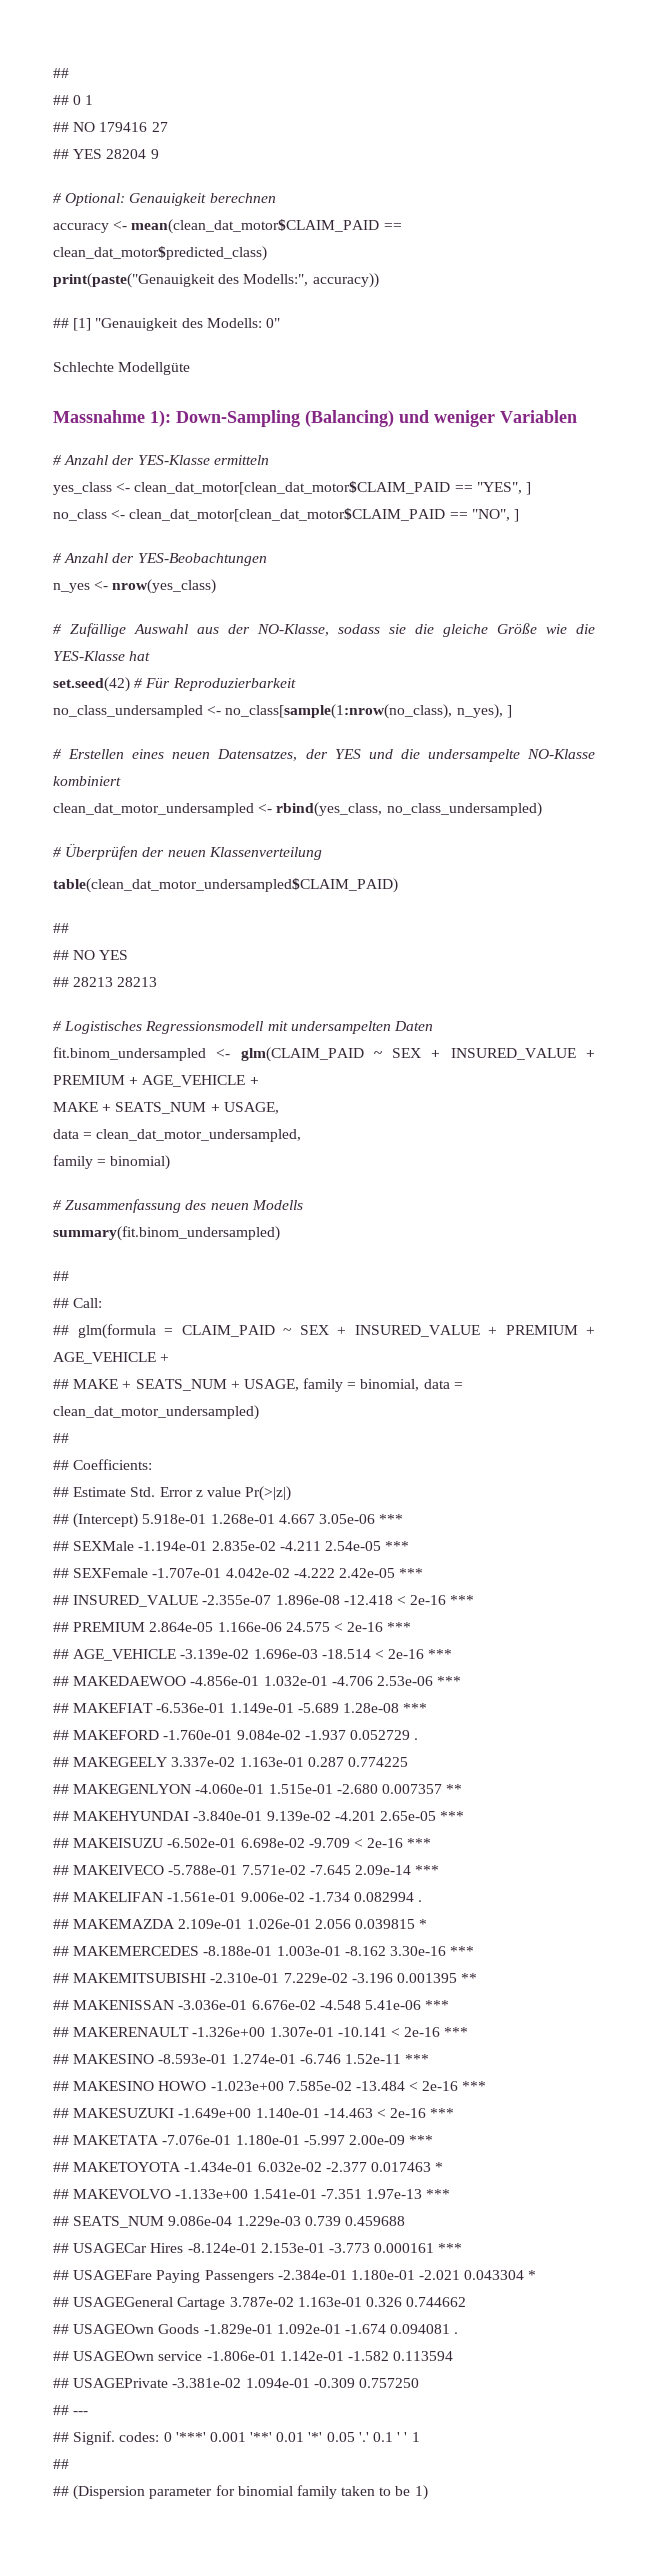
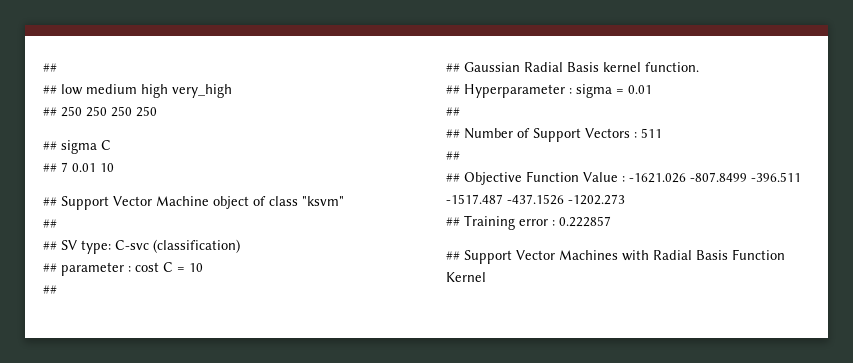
[53,68,69,78] [53,95,94,105] [53,122,168,132] [53,149,159,159] [53,193,276,206] [53,219,402,234] [53,246,267,261] [53,273,379,288] [53,318,280,331] [53,362,191,375] [53,410,577,427] [53,455,269,465] [53,481,531,495] [53,508,519,522] [53,553,267,566] [53,579,217,594] [53,623,595,637] [53,651,151,661] [53,677,296,692] [53,704,512,719] [53,749,596,762] [53,776,121,786] [53,802,542,817] [53,844,322,860] [53,878,398,893] [53,923,69,933] [53,950,129,960] [53,977,158,987] [53,1021,433,1034] [53,1047,595,1062] [53,1075,259,1087] [53,1102,279,1114] [53,1129,302,1142] [53,1155,171,1170] [53,1199,303,1213] [53,1226,280,1241] [53,1271,69,1281] [53,1298,103,1308] [53,1324,595,1339] [53,1352,170,1364] [53,1378,463,1392] [53,1405,259,1420] [53,1433,69,1443] [53,1459,153,1470] [53,1486,292,1501] [53,1513,404,1528] [53,1541,410,1551] [53,1568,424,1578] [53,1595,475,1607] [53,1622,412,1632] [53,1649,453,1661] [53,1676,462,1686] [53,1703,428,1713] [53,1730,419,1740] [53,1757,408,1767] [53,1784,463,1794] [53,1811,465,1821] [53,1838,432,1848] [53,1865,440,1875] [53,1892,423,1902] [53,1919,428,1929] [53,1946,475,1956] [53,1973,478,1983] [53,2000,450,2010] [53,2027,469,2037] [53,2054,430,2064] [53,2081,487,2091] [53,2108,455,2118] [53,2135,434,2145] [53,2162,444,2172] [53,2189,451,2199] [53,2216,405,2228] [53,2243,463,2253] [53,2270,537,2283] [53,2297,467,2310] [53,2324,459,2334] [53,2351,454,2361] [53,2378,419,2388] [53,2405,89,2415] [53,2431,420,2445] [53,2459,69,2469] [53,2485,428,2500] ## // ## 0 1 // ## NO 179416 27 // ## YES 28204 9 // # Optional: Genauigkeit berechnen // accuracy <- mean(clean_dat_motor$CLAIM_PAID == clean_dat_motor$predicted_class) // print(paste("Genauigkeit des Modells:", accuracy)) // ## [1] "Genauigkeit des Modells: 0" // Schlechte Modellgüte // Massnahme 1): Down-Sampling (Balancing) und weniger Variablen // # Anzahl der YES-Klasse ermitteln // yes_class <- clean_dat_motor[clean_dat_motor$CLAIM_PAID == "YES", ] // no_class <- clean_dat_motor[clean_dat_motor$CLAIM_PAID == "NO", ] // # Anzahl der YES-Beobachtungen // n_yes <- nrow(yes_class) // # Zufällige Auswahl aus der NO-Klasse, sodass sie die gleiche Größe wie die YES-Klasse hat // set.seed(42) # Für Reproduzierbarkeit // no_class_undersampled <- no_class[sample(1:nrow(no_class), n_yes), ] // # Erstellen eines neuen Datensatzes, der YES und die undersampelte NO-Klasse kombiniert // clean_dat_motor_undersampled <- rbind(yes_class, no_class_undersampled) // # Überprüfen der neuen Klassenverteilung // table(clean_dat_motor_undersampled$CLAIM_PAID) // ## // ## NO YES // ## 28213 28213 // # Logistisches Regressionsmodell mit undersampelten Daten // fit.binom_undersampled <- glm(CLAIM_PAID ~ SEX + INSURED_VALUE + PREMIUM + AGE_VEHICLE + // MAKE + SEATS_NUM + USAGE, // data = clean_dat_motor_undersampled, // family = binomial) // # Zusammenfassung des neuen Modells // summary(fit.binom_undersampled) // ## // ## Call: // ## glm(formula = CLAIM_PAID ~ SEX + INSURED_VALUE + PREMIUM + AGE_VEHICLE + // ## MAKE + SEATS_NUM + USAGE, family = binomial, data = clean_dat_motor_undersampled) // ## // ## Coefficients: // ## Estimate Std. Error z value Pr(>|z|) // ## (Intercept) 5.918e-01 1.268e-01 4.667 3.05e-06 *** // ## SEXMale -1.194e-01 2.835e-02 -4.211 2.54e-05 *** // ## SEXFemale -1.707e-01 4.042e-02 -4.222 2.42e-05 *** // ## INSURED_VALUE -2.355e-07 1.896e-08 -12.418 < 2e-16 *** // ## PREMIUM 2.864e-05 1.166e-06 24.575 < 2e-16 *** // ## AGE_VEHICLE -3.139e-02 1.696e-03 -18.514 < 2e-16 *** // ## MAKEDAEWOO -4.856e-01 1.032e-01 -4.706 2.53e-06 *** // ## MAKEFIAT -6.536e-01 1.149e-01 -5.689 1.28e-08 *** // ## MAKEFORD -1.760e-01 9.084e-02 -1.937 0.052729 . // ## MAKEGEELY 3.337e-02 1.163e-01 0.287 0.774225 // ## MAKEGENLYON -4.060e-01 1.515e-01 -2.680 0.007357 ** // ## MAKEHYUNDAI -3.840e-01 9.139e-02 -4.201 2.65e-05 *** // ## MAKEISUZU -6.502e-01 6.698e-02 -9.709 < 2e-16 *** // ## MAKEIVECO -5.788e-01 7.571e-02 -7.645 2.09e-14 *** // ## MAKELIFAN -1.561e-01 9.006e-02 -1.734 0.082994 . // ## MAKEMAZDA 2.109e-01 1.026e-01 2.056 0.039815 * // ## MAKEMERCEDES -8.188e-01 1.003e-01 -8.162 3.30e-16 *** // ## MAKEMITSUBISHI -2.310e-01 7.229e-02 -3.196 0.001395 ** // ## MAKENISSAN -3.036e-01 6.676e-02 -4.548 5.41e-06 *** // ## MAKERENAULT -1.326e+00 1.307e-01 -10.141 < 2e-16 *** // ## MAKESINO -8.593e-01 1.274e-01 -6.746 1.52e-11 *** // ## MAKESINO HOWO -1.023e+00 7.585e-02 -13.484 < 2e-16 *** // ## MAKESUZUKI -1.649e+00 1.140e-01 -14.463 < 2e-16 *** // ## MAKETATA -7.076e-01 1.180e-01 -5.997 2.00e-09 *** // ## MAKETOYOTA -1.434e-01 6.032e-02 -2.377 0.017463 * // ## MAKEVOLVO -1.133e+00 1.541e-01 -7.351 1.97e-13 *** // ## SEATS_NUM 9.086e-04 1.229e-03 0.739 0.459688 // ## USAGECar Hires -8.124e-01 2.153e-01 -3.773 0.000161 *** // ## USAGEFare Paying Passengers -2.384e-01 1.180e-01 -2.021 0.043304 * // ## USAGEGeneral Cartage 3.787e-02 1.163e-01 0.326 0.744662 // ## USAGEOwn Goods -1.829e-01 1.092e-01 -1.674 0.094081 . // ## USAGEOwn service -1.806e-01 1.142e-01 -1.582 0.113594 // ## USAGEPrivate -3.381e-02 1.094e-01 -0.309 0.757250 // ## --- // ## Signif. codes: 0 '***' 0.001 '**' 0.01 '*' 0.05 '.' 0.1 ' ' 1 // ## // ## (Dispersion parameter for binomial family taken to be 1) -> [43,63,57,72] [43,84,232,98] [43,106,157,117] [43,140,111,154] [43,162,114,172] [43,196,344,210] [43,219,57,228] [43,239,240,254] [43,262,203,276] [43,285,57,294] [446,62,699,72] [446,84,652,98] [446,107,460,116] [446,128,662,142] [446,151,460,160] [446,171,801,185] [446,194,625,205] [446,215,611,230] [446,249,785,264] [446,272,486,282] ## // ## low medium high very_high // ## 250 250 250 250 // ## sigma C // ## 7 0.01 10 // ## Support Vector Machine object of class "ksvm" // ## // ## SV type: C-svc (classification) // ## parameter : cost C = 10 // ## // ## Gaussian Radial Basis kernel function. // ## Hyperparameter : sigma = 0.01 // ## // ## Number of Support Vectors : 511 // ## // ## Objective Function Value : -1621.026 -807.8499 -396.511 -1517.487 -437.1526 -1202.273 // ## Training error : 0.222857 // ## Support Vector Machines with Radial Basis Function Kernel

